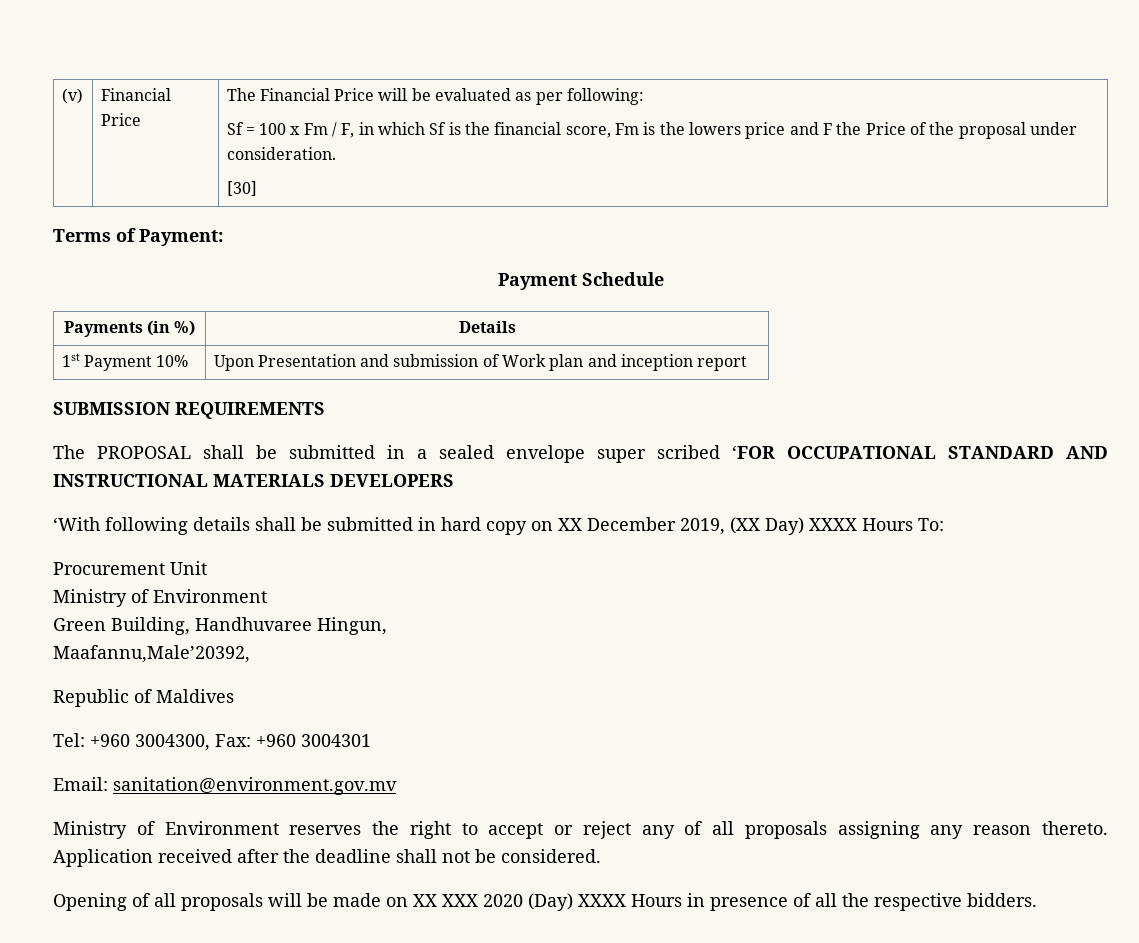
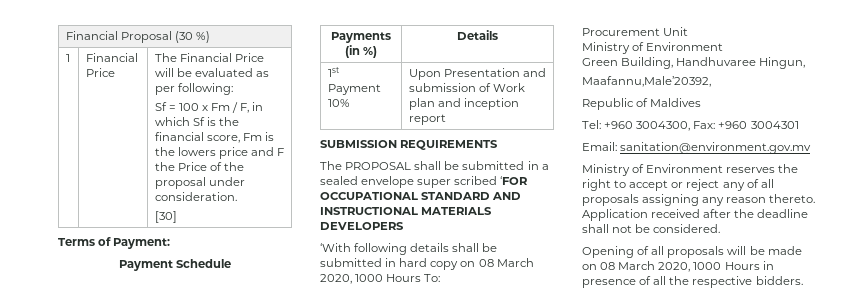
[61,88,83,104] (v) -> [65,31,210,43] [65,54,70,62] Financial Proposal (30 %) // 1
[558,517,857,535] XX December 2019, (XX Day) XXXX -> [478,258,534,267] [320,274,384,284] 08 March 2020, 1000
[413,893,626,911] XX XXX 2020 (Day) XXXX -> [600,261,722,272] 08 March 2020, 1000

